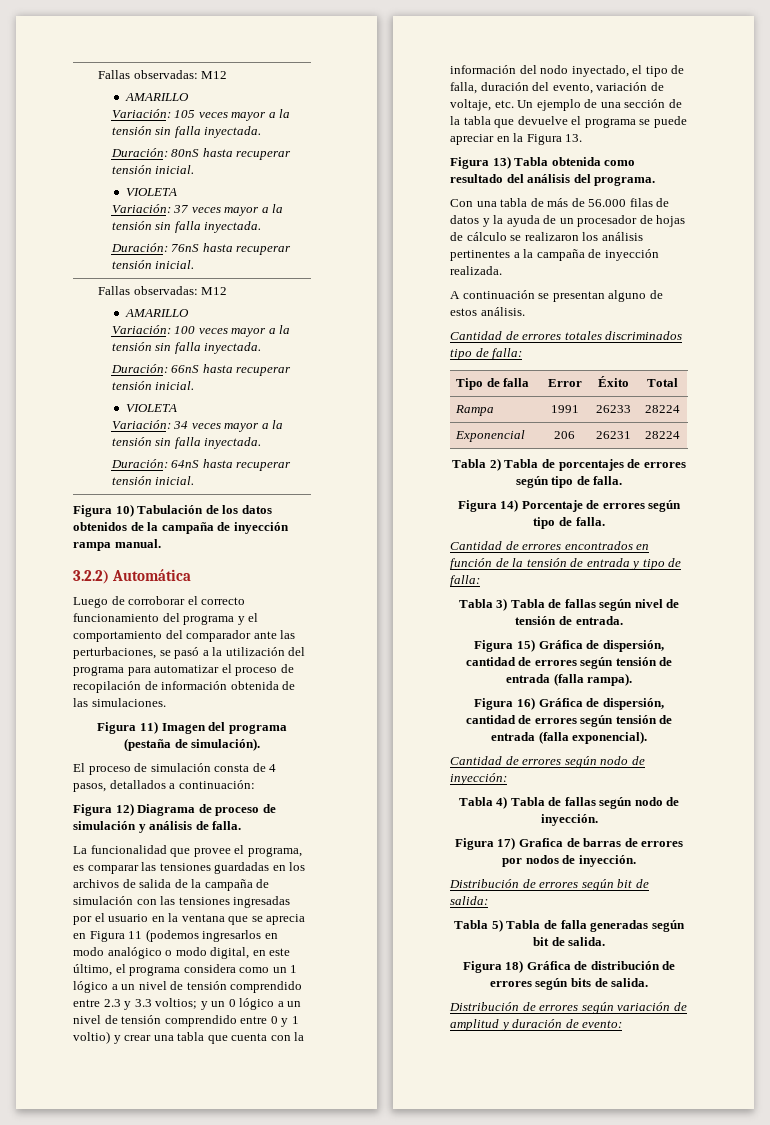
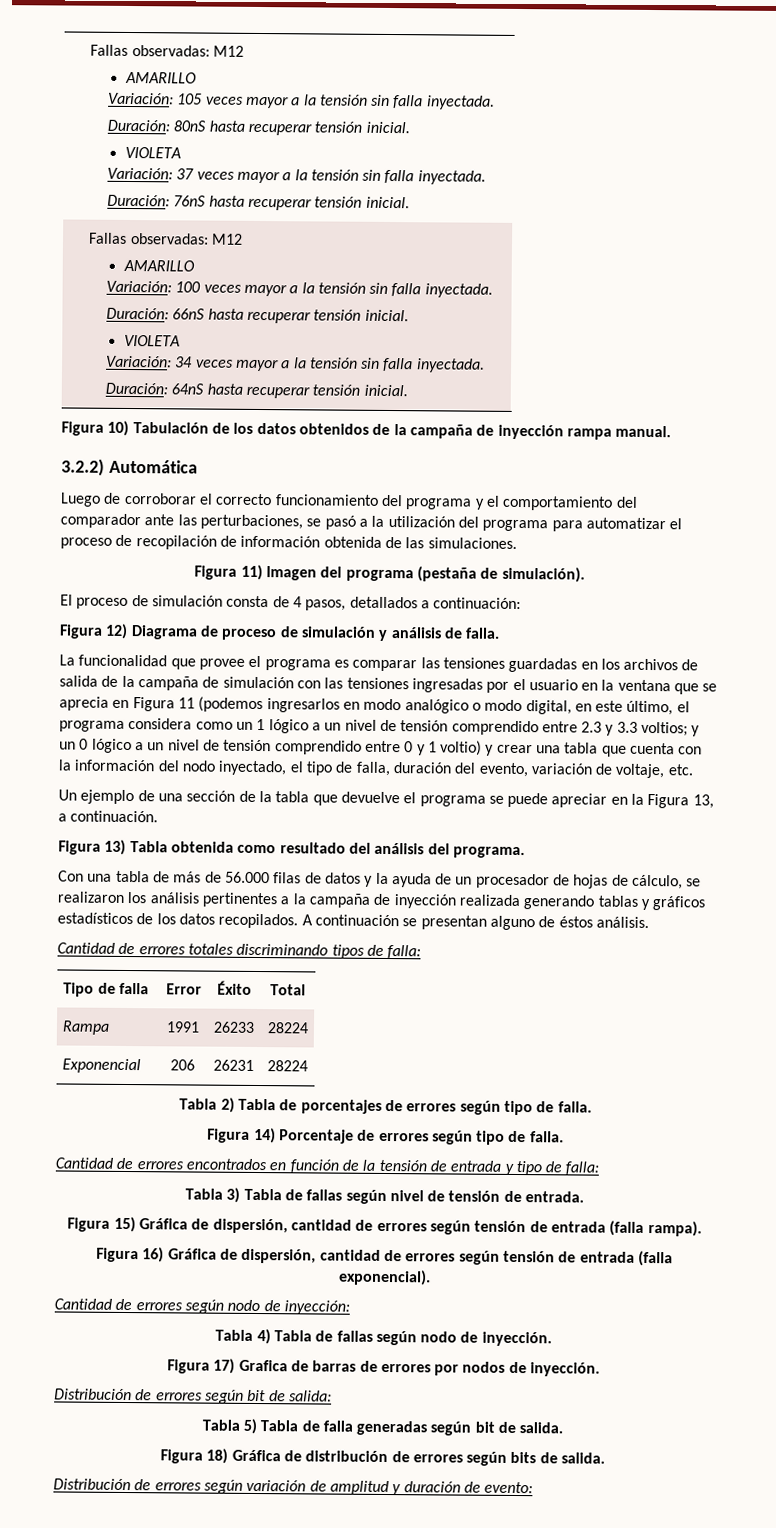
[247,847,302,857] programa, -> [264,659,331,671] programa
(514, 104) none -> (694, 770) //
[565,134,583,142] 13. -> [692,794,714,809] [58,810,159,823] 13, a continuación.
[466,232,507,241] cálculo -> [632,874,684,890] cálculo,
[450,266,502,275] realizada. // -> [458,894,706,911] [57,912,299,929] realizada generando tablas y gráficos estadísticos de los datos recopilados.
[450,308,477,316] estos -> [558,916,593,928] éstos
[605,331,683,340] [450,349,472,360] discriminados tipo -> [236,943,365,959] discriminando tipos

